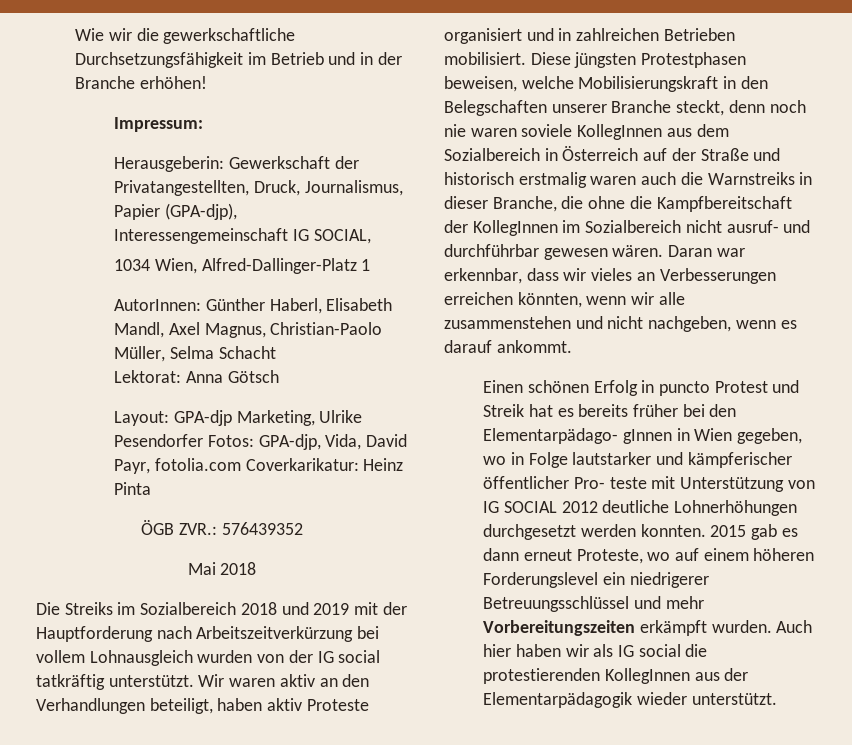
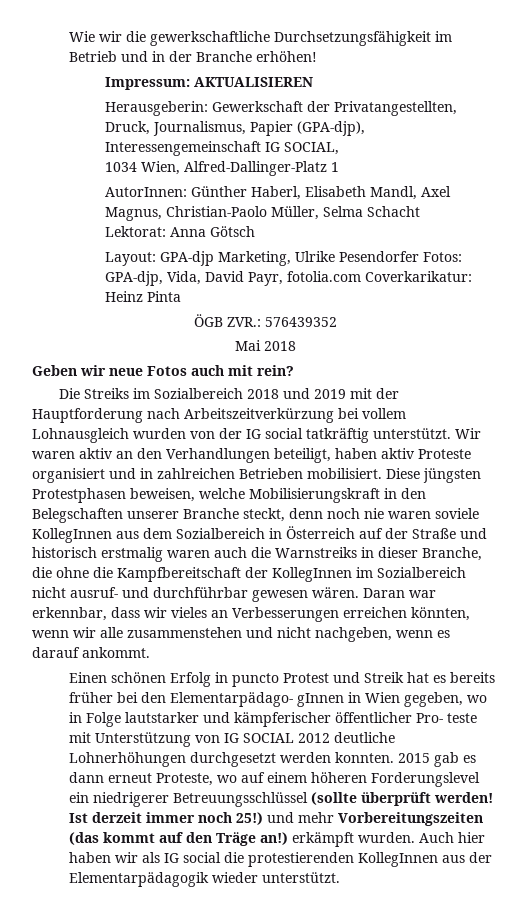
(204, 124) none -> [194,77,314,87] AKTUALISIEREN
(257, 568) none -> [32,365,294,376] // Geben wir neue Fotos auch mit rein?
[633,596,704,609] [483,620,636,636] und mehr Vorbereitungszeiten -> [310,792,493,806] [68,812,483,826] [68,832,288,846] (sollte überprüft werden! Ist derzeit immer noch 25!) und mehr Vorbereitungszeiten (das kommt auf den Träge an!)

